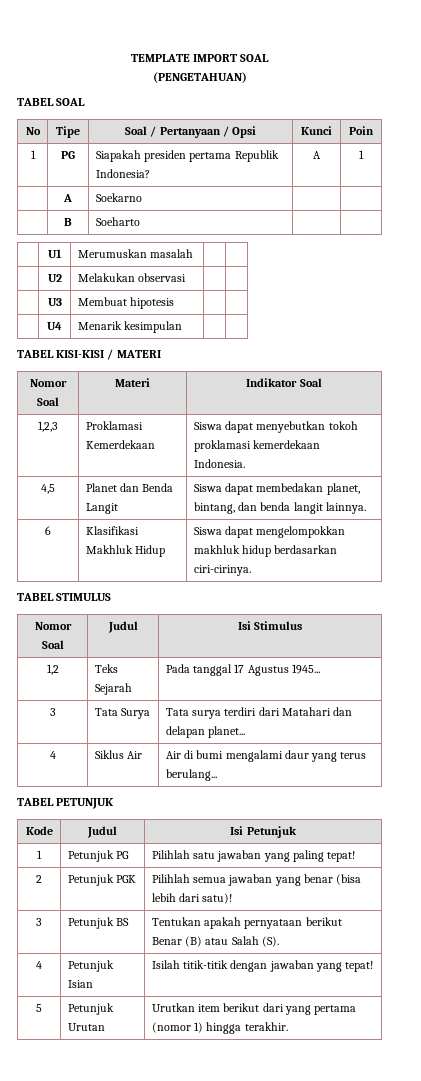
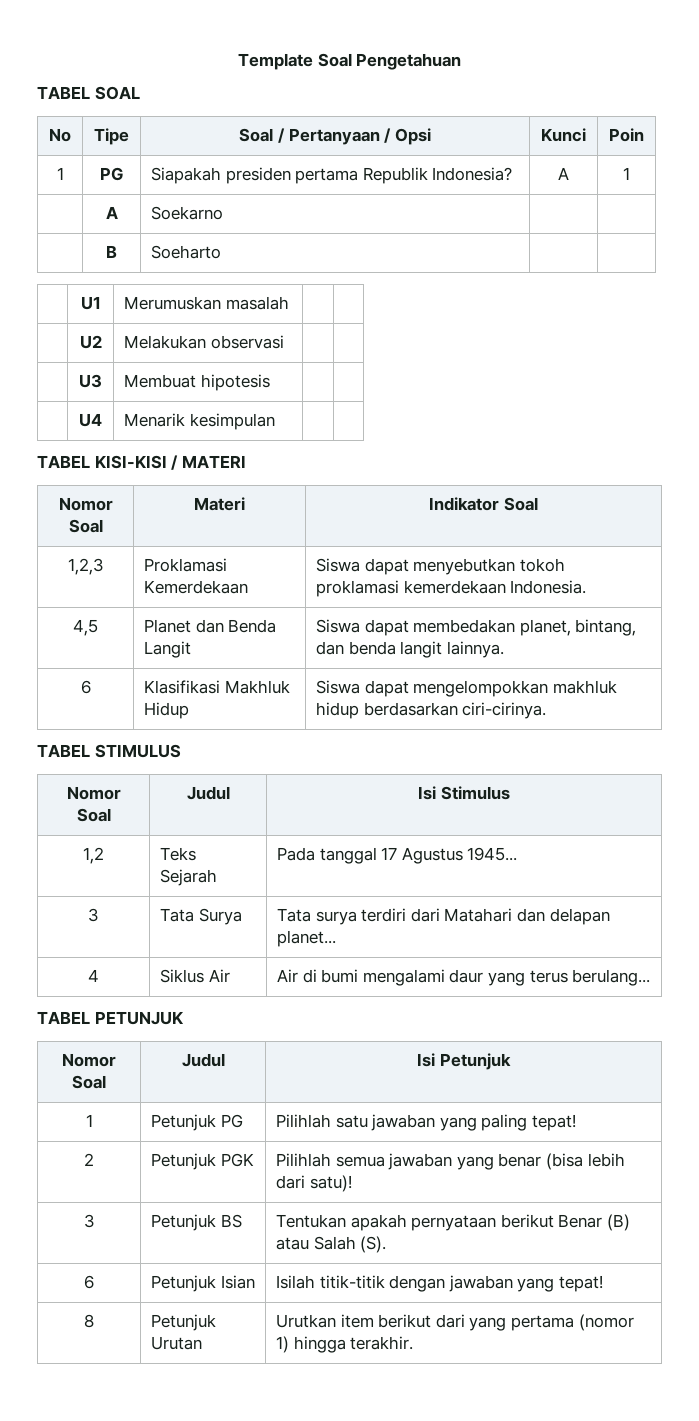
[130,54,270,62] [152,72,247,83] TEMPLATE IMPORT SOAL // (PENGETAHUAN) -> [237,53,462,70] Template Soal Pengetahuan
[25,826,53,835] Kode -> [62,1053,116,1067] [72,1075,106,1089] Nomor Soal
[36,961,42,969] 4 -> [84,1275,94,1289] 6
[36,1004,42,1012] 5 -> [84,1314,94,1328] 8

